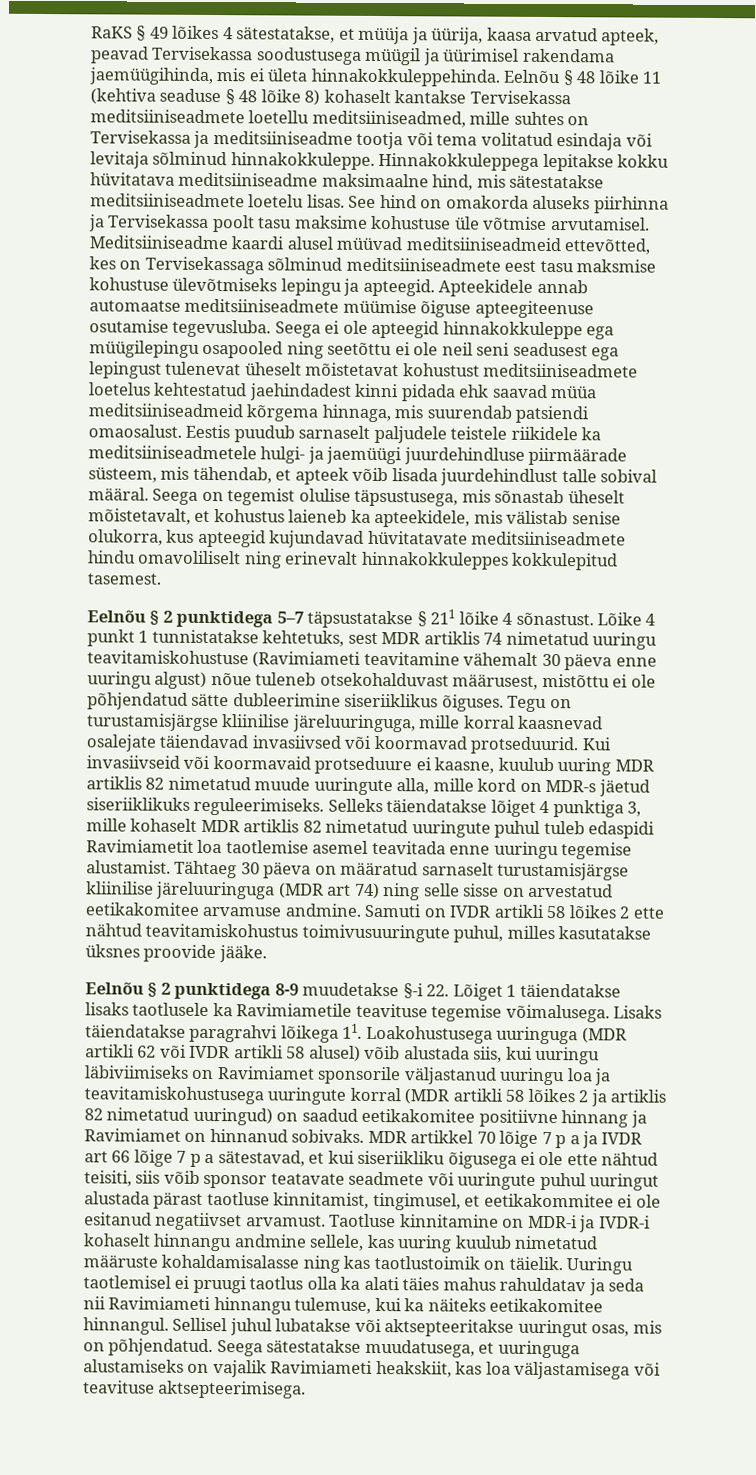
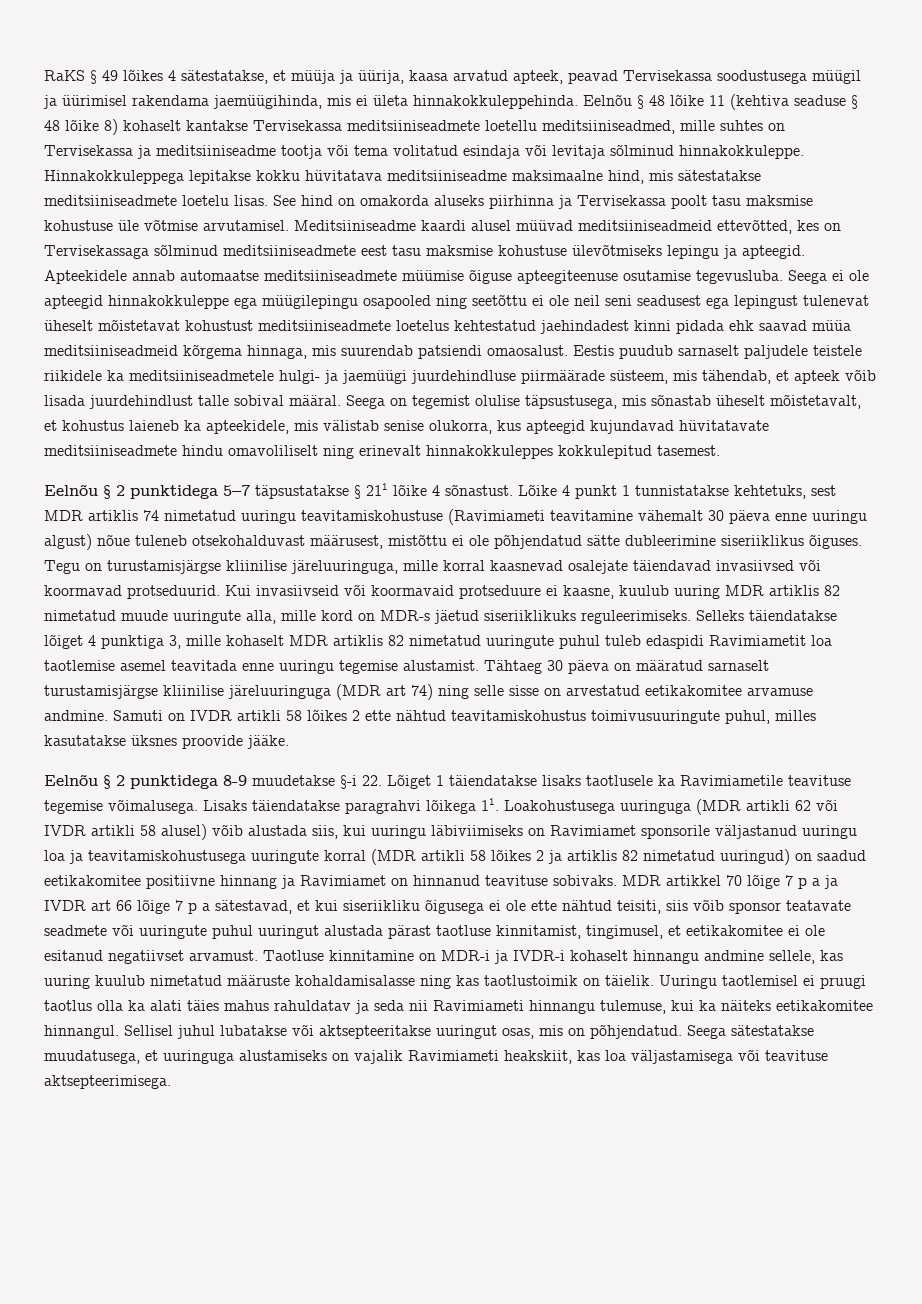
[294,215,368,229] maksime -> [746,195,813,206] maksmise
(288, 1136) none -> [485,875,548,886] teavituse
[483,1193,614,1208] eetikakommitee -> [686,925,783,936] eetikakomitee

